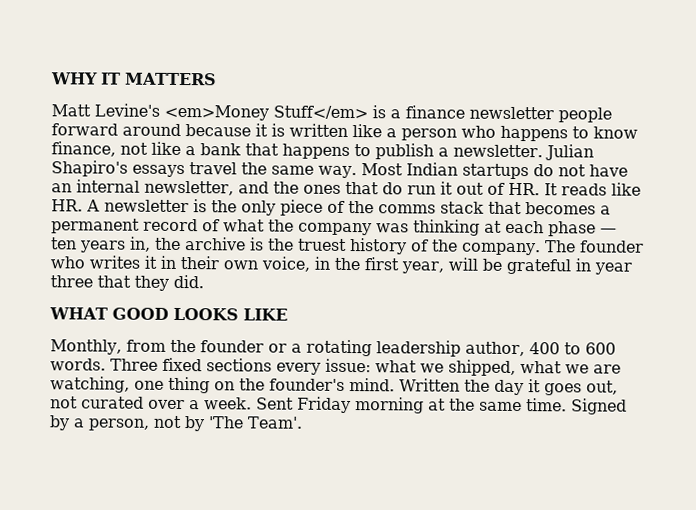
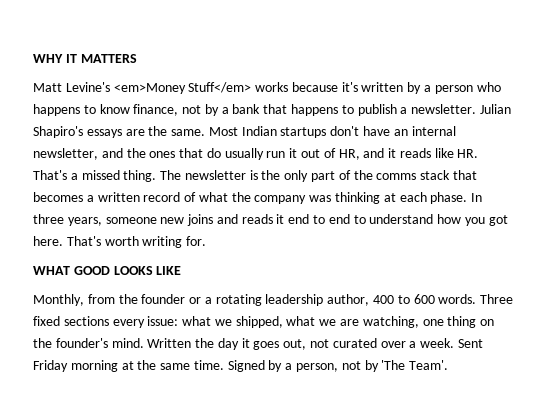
[372,105,612,123] [51,123,382,138] is a finance newsletter people forward around because it is written like -> [255,82,422,94] works because it's written by
[151,141,181,156] like -> [204,104,219,116] by
[189,162,357,179] travel the same way. -> [125,126,206,136] are the same.
[532,164,586,177] do not -> [330,126,360,136] don't
(403, 188) none -> [224,148,264,160] usually
[507,182,641,196] [51,199,100,212] HR. It reads like HR. A -> [338,148,479,160] [33,170,182,182] HR, and it reads like HR. That's a missed thing. The
[280,199,323,216] piece -> [311,171,336,182] part
[51,218,140,234] permanent -> [97,192,140,202] written
[548,221,617,237] [51,236,644,256] [50,255,632,275] [50,274,204,291] phase — ten years in, the archive is the truest history of the company. The founder who writes it in their own voice, in the first year, will be grateful in year three that they did. -> [430,192,483,204] [33,214,508,226] [33,236,207,248] phase. In three years, someone new joins and reads it end to end to understand how you got here. That's worth writing for.

